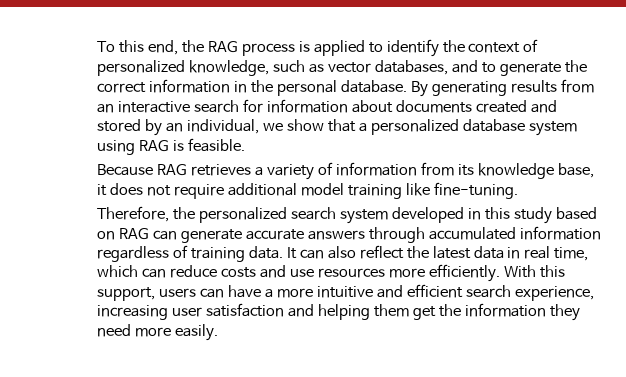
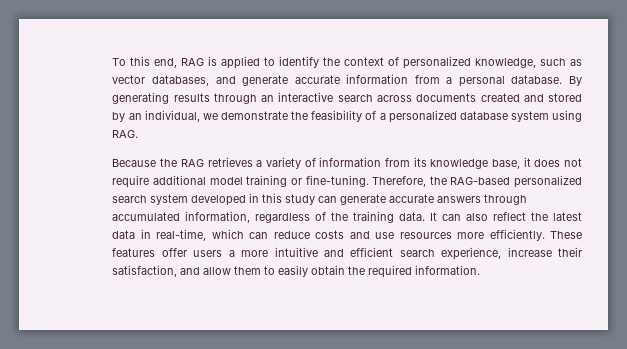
[182,40,295,56] the RAG process -> [181,58,205,66] RAG
[481,60,587,76] [97,79,274,93] to generate the correct information in the -> [242,74,453,86] generate accurate information from a
[560,79,594,93] from -> [213,93,257,104] through
[243,99,393,113] for information about -> [376,95,412,102] across
[286,119,356,132] show that -> [220,110,377,122] demonstrate the feasibility of
[139,138,246,152] RAG is feasible. -> [112,130,139,138] RAG.
(154, 170) none -> [160,158,178,167] the
[405,183,430,196] like -> [290,178,302,185] or
(518, 190) // -> (369, 181) none
(196, 213) none -> [450,177,511,185] RAG-based
[555,207,597,220] [97,228,150,240] based on RAG -> (316, 199) none
[519,226,601,240] information -> [185,211,251,223] information,
(189, 251) none -> [331,212,349,221] the
[524,246,589,261] real time, -> [156,229,207,241] real-time,
[503,265,565,278] [97,285,262,301] With this support, users can have -> [550,231,583,239] [112,248,223,257] These features offer users
[97,303,580,321] [97,324,219,341] increasing user satisfaction and helping them get the information they need more easily. -> [507,247,582,257] [112,265,481,278] increase their satisfaction, and allow them to easily obtain the required information.

